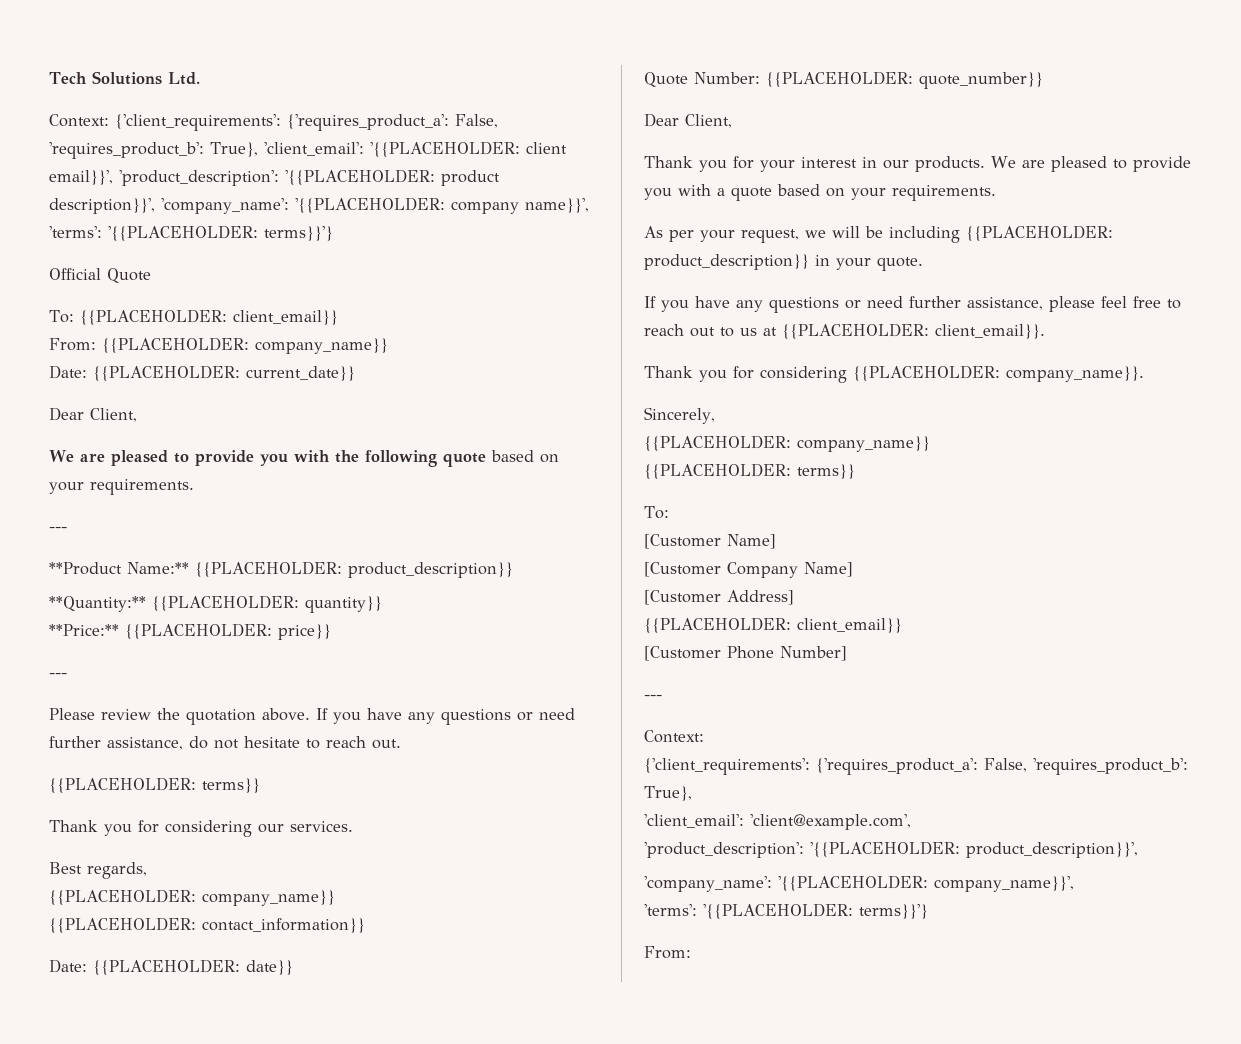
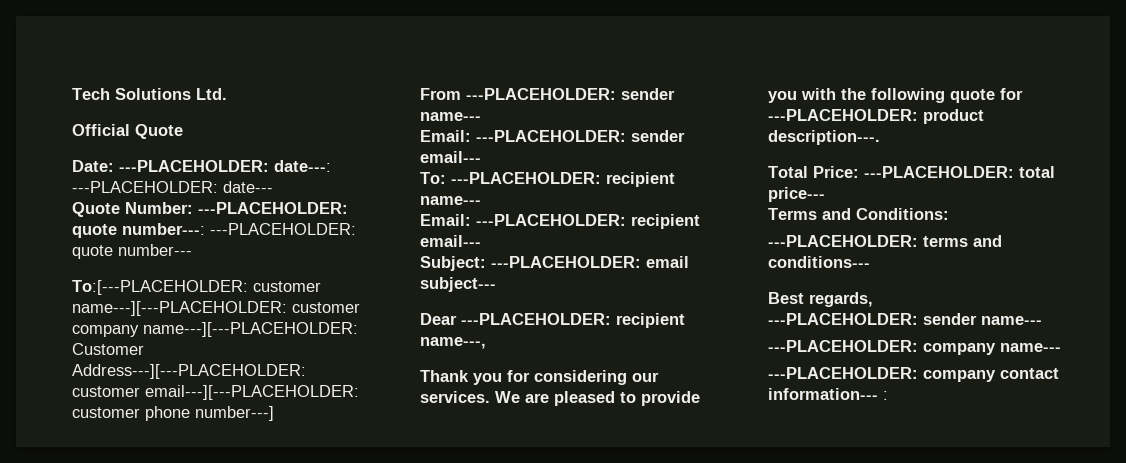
[49,114,498,131] [49,141,567,159] [49,169,500,186] [49,197,589,214] [49,225,333,241] [49,268,151,283] [49,309,338,325] [49,337,388,354] [49,365,355,381] [49,407,137,422] Context: {'client_requirements': {'requires_product_a': False, 'requires_product_b': True}, 'client_email': '{{PLACEHOLDER: client email}}', 'product_description': '{{PLACEHOLDER: product description}}', 'company_name': '{{PLACEHOLDER: company name}}', 'terms': '{{PLACEHOLDER: terms}}'} // Official Quote // To: {{PLACEHOLDER: client_email}} // From: {{PLACEHOLDER: company_name}} // Date: {{PLACEHOLDER: current_date}} // Dear Client, // -> [72,124,183,139] [72,160,331,172] [72,181,273,193] [72,202,348,217] [72,223,356,238] [72,244,192,259] [72,280,321,295] [72,301,360,316] [72,322,358,337] [72,343,144,355] [72,364,306,379] [72,385,359,400] [72,406,274,421] [420,88,675,100] [420,112,481,121] [420,130,685,142] [420,151,481,163] [420,172,675,187] [420,196,481,205] [420,214,700,229] [420,235,481,247] [420,256,689,271] [420,277,496,292] [420,313,685,328] [420,337,486,349] [420,370,659,385] [420,391,490,403] Official Quote // Date: ---PLACEHOLDER: date---: ---PLACEHOLDER: date--- // Quote Number: ---PLACEHOLDER: quote number---: ---PLACEHOLDER: quote number--- // To:[---PLACEHOLDER: customer name---][---PLACEHOLDER: customer company name---][---PLACEHOLDER: Customer Address---][---PLACEHOLDER: customer email---][---PLACEHOLDER: customer phone number---] // From ---PLACEHOLDER: sender name--- // Email: ---PLACEHOLDER: sender email--- // To: ---PLACEHOLDER: recipient name--- // Email: ---PLACEHOLDER: recipient email--- // Subject: ---PLACEHOLDER: email subject--- // Dear ---PLACEHOLDER: recipient name---, // Thank you for considering our services.
[490,450,559,463] [49,479,194,495] [49,527,67,532] [49,561,513,578] [49,595,382,613] [49,623,331,640] [49,673,67,678] [49,708,575,725] [49,736,401,750] [49,777,260,793] [49,820,353,837] [49,862,147,879] [49,889,335,906] [49,917,365,933] [49,959,293,975] [644,71,1043,89] [644,113,732,128] [644,156,1191,172] [644,184,996,201] [644,225,1113,243] [644,254,923,271] [644,296,1181,313] [644,323,1045,339] [644,365,1144,383] [644,407,715,424] [644,435,930,452] [644,463,855,479] [644,506,669,519] [644,534,776,549] [644,562,853,578] [644,590,794,605] [644,617,902,633] [644,646,847,661] [644,695,662,700] [644,730,704,743] [644,758,1188,775] [644,786,692,801] [644,814,911,830] [644,841,1138,858] [644,875,1074,892] [644,903,928,919] [644,946,691,959] based on your requirements. // --- // **Product Name:** {{PLACEHOLDER: product_description}} // **Quantity:** {{PLACEHOLDER: quantity}} // **Price:** {{PLACEHOLDER: price}} // --- // Please review the quotation above. If you have any questions or need further assistance, do not hesitate to reach out. // {{PLACEHOLDER: terms}} // Thank you for considering our services. // Best regards, // {{PLACEHOLDER: company_name}} // {{PLACEHOLDER: contact_information}} // Date: {{PLACEHOLDER: date}} // Quote Number: {{PLACEHOLDER: quote_number}} // Dear Client, // Thank you for your interest in our products. We are pleased to provide you with a quote based on your requirements. // As per your request, we will be including {{PLACEHOLDER: product_description}} in your quote. // If you have any questions or need further assistance, please feel free to reach out to us at {{PLACEHOLDER: client_email}}. // Thank you for considering {{PLACEHOLDER: company_name}}. // Sincerely, // {{PLACEHOLDER: company_name}} // {{PLACEHOLDER: terms}} // To: // [Customer Name] // [Customer Company Name] // [Customer Address] // {{PLACEHOLDER: client_email}} // [Customer Phone Number] // --- // Context: // {'client_requirements': {'requires_product_a': False, 'requires_product_b': True}, // 'client_email': 'client@example.com', // 'product_description': '{{PLACEHOLDER: product_description}}', // 'company_name': '{{PLACEHOLDER: company_name}}', // 'terms': '{{PLACEHOLDER: terms}}'} // From: -> [1000,88,1023,100] [768,109,984,124] [768,130,880,145] [768,166,1055,178] [768,187,825,202] [768,208,949,220] [768,235,1002,247] [768,256,870,268] [768,292,873,307] [768,313,1042,325] [768,340,1061,355] [768,367,1059,382] [768,388,888,400] for ---PLACEHOLDER: product description---. // Total Price: ---PLACEHOLDER: total price--- // Terms and Conditions: // ---PLACEHOLDER: terms and conditions--- // Best regards, // ---PLACEHOLDER: sender name--- // ---PLACEHOLDER: company name--- // ---PLACEHOLDER: company contact information--- :

